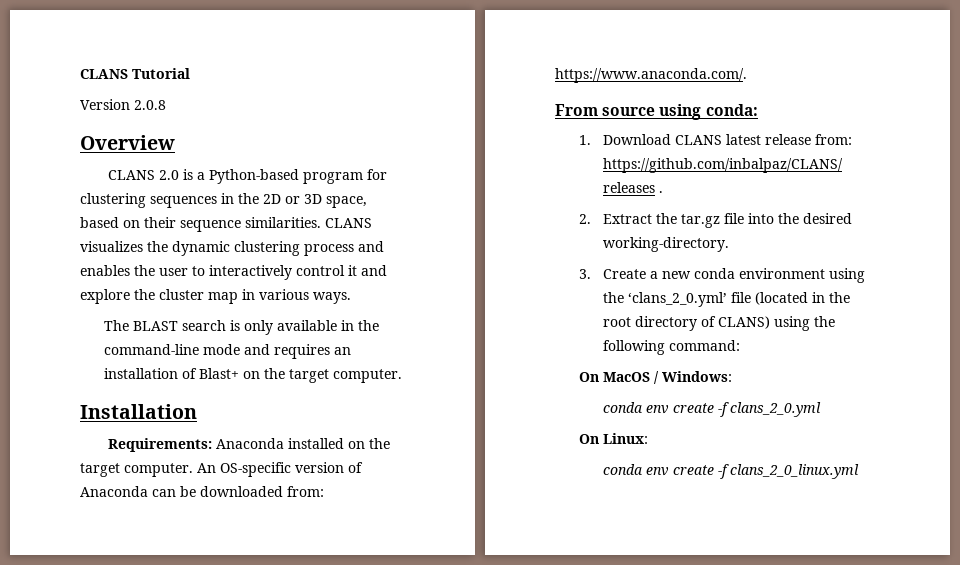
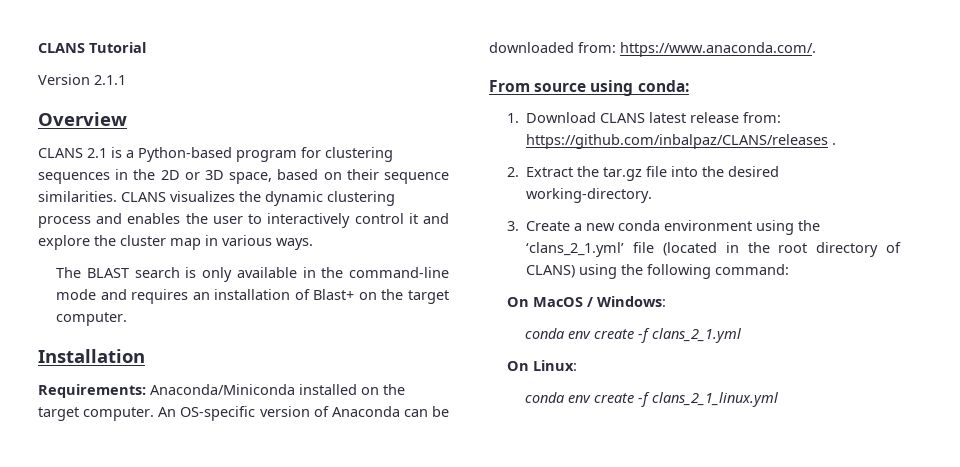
[134,100,166,110] 2.0.8 -> [94,75,126,85] 2.1.1
[159,170,180,180] 2.0 -> [87,148,107,158] 2.1
[216,438,285,449] Anaconda -> [150,384,295,395] Anaconda/Miniconda
[627,292,727,307] ‘clans_2_0.yml’ -> [526,242,625,257] ‘clans_2_1.yml’
[729,402,821,417] clans_2_0.yml -> [652,328,743,343] clans_2_1.yml
[729,464,859,479] clans_2_0_linux.yml -> [652,392,780,407] clans_2_1_linux.yml

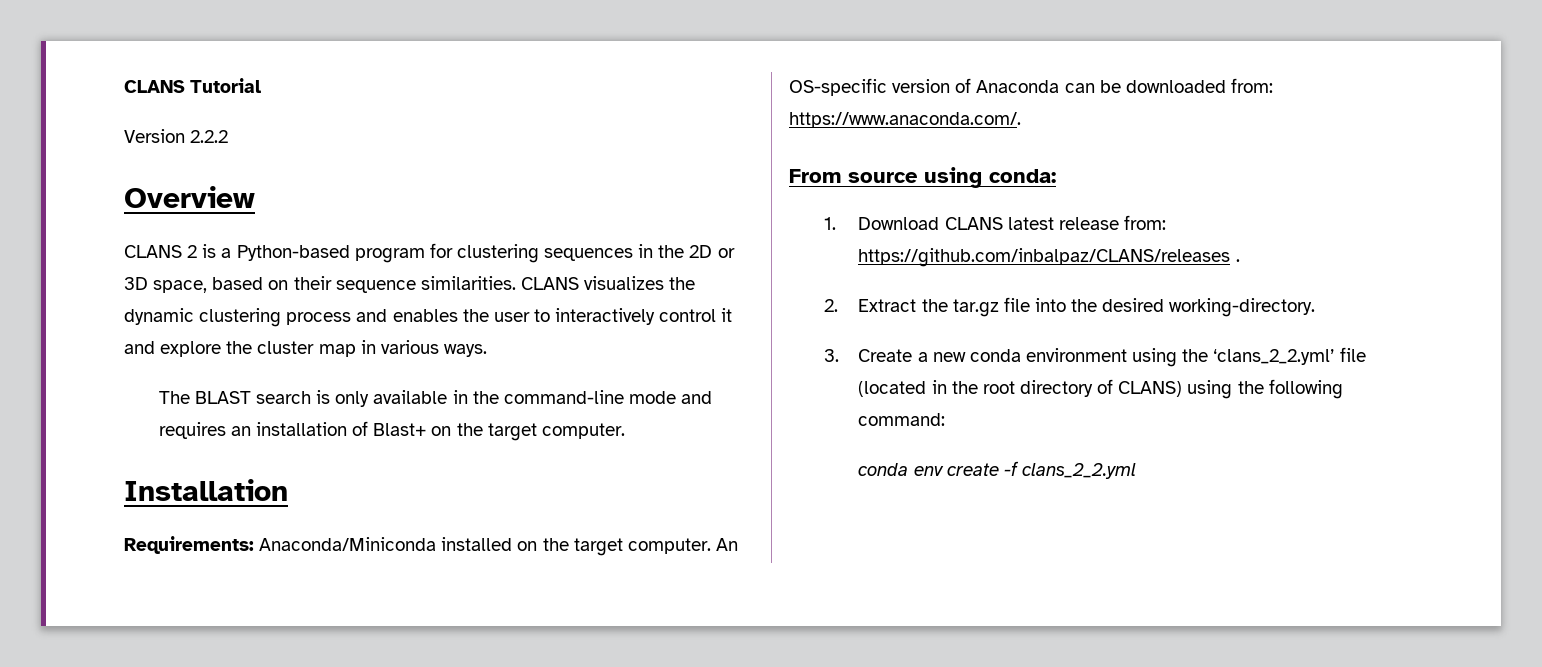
[94,75,126,85] 2.1.1 -> [190,130,229,143] 2.2.2
[87,148,107,158] 2.1 -> [187,245,198,258] 2
[526,242,625,257] ‘clans_2_1.yml’ -> [1213,349,1335,365] ‘clans_2_2.yml’
[507,296,667,307] [525,328,743,343] [507,360,578,371] [525,392,780,407] // On MacOS / Windows: // conda env create -f clans_2_1.yml // On Linux: // conda env create -f clans_2_1_linux.yml -> [858,461,1136,479] // conda env create -f clans_2_2.yml

